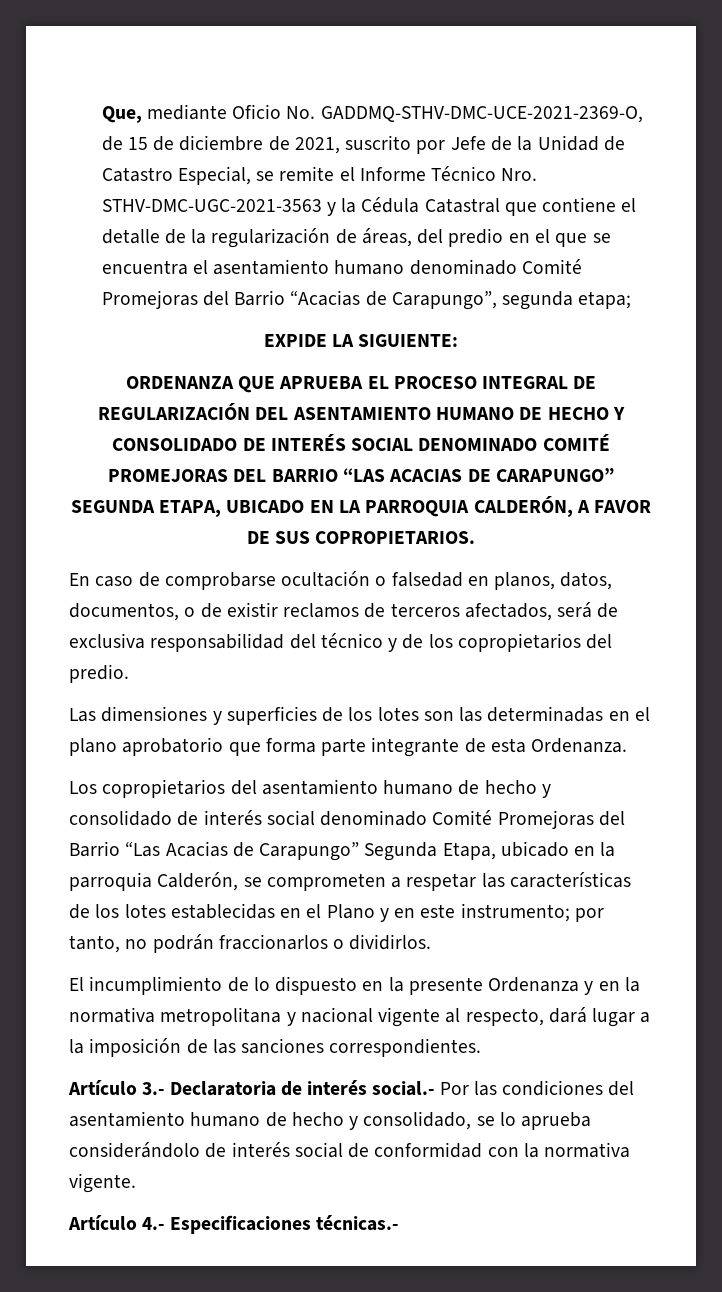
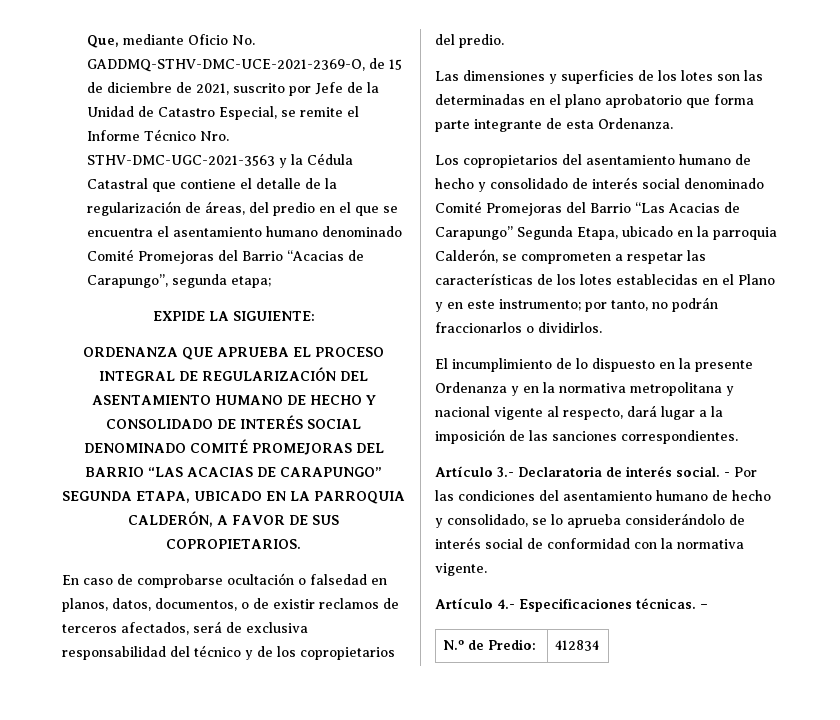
[372,1081,435,1096] social.- -> [676,466,730,477] social. -
[315,1215,398,1231] técnicas.- -> [636,598,708,609] [443,639,537,650] [555,640,600,651] técnicas. – // N.º de Predio: | 412834

